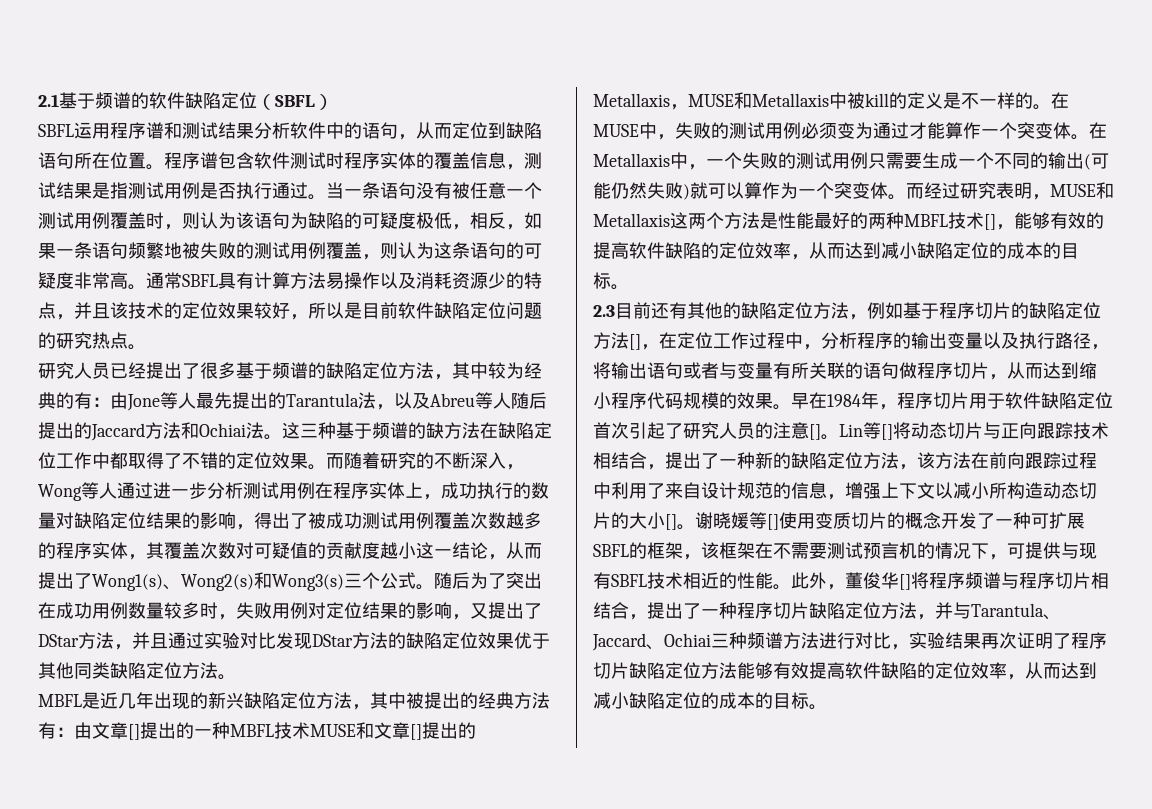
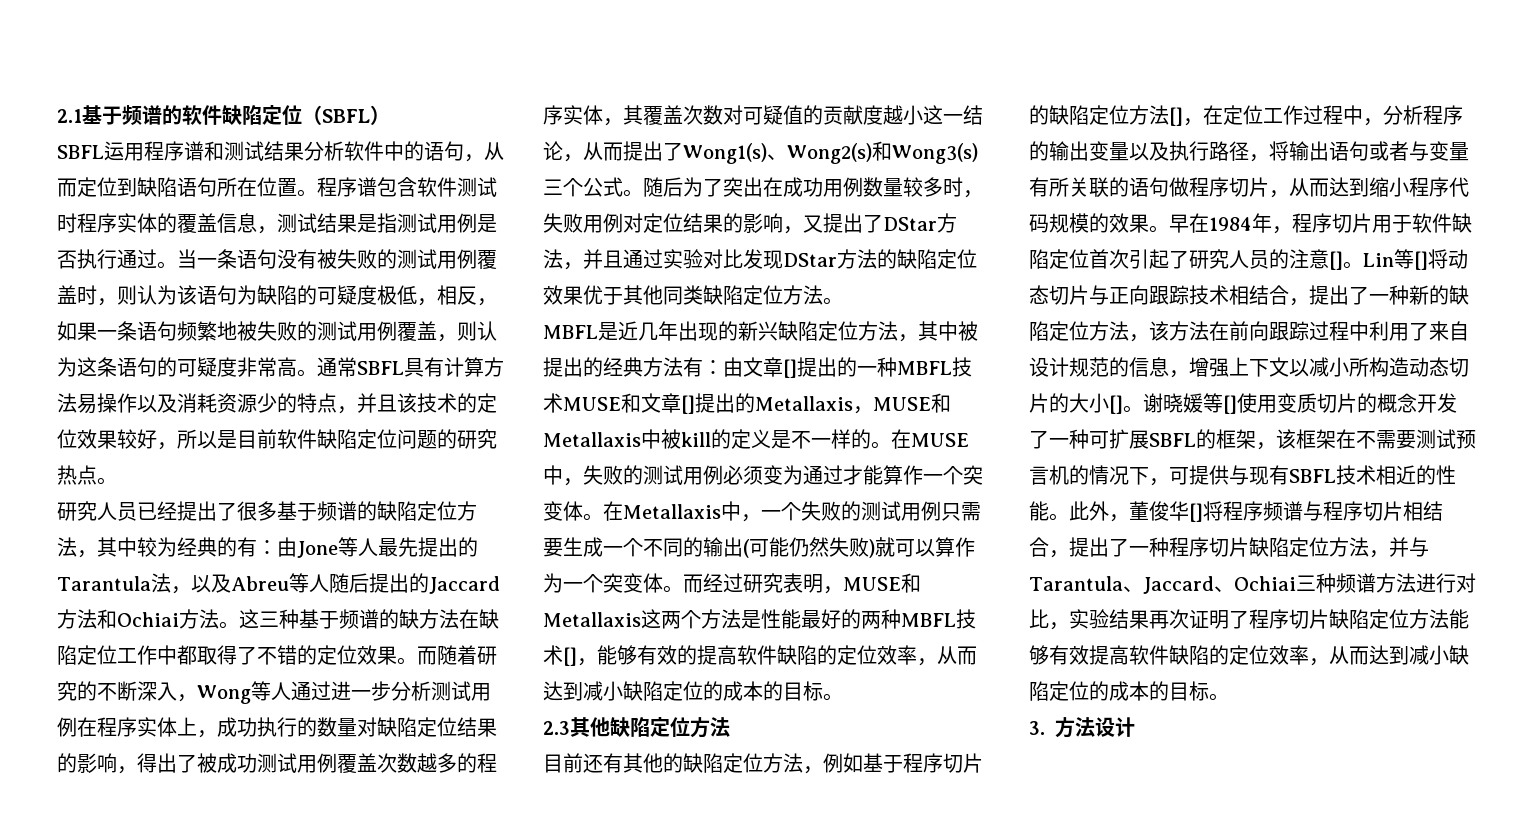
[470,182,542,199] 任意一个 -> [337,249,397,269] 失败的
(246, 430) none -> [179,609,199,629] 方
(615, 311) none -> [570,717,730,738] 其他缺陷定位方法 //
(827, 707) none -> [1029,717,1135,738] // 3.方法设计

